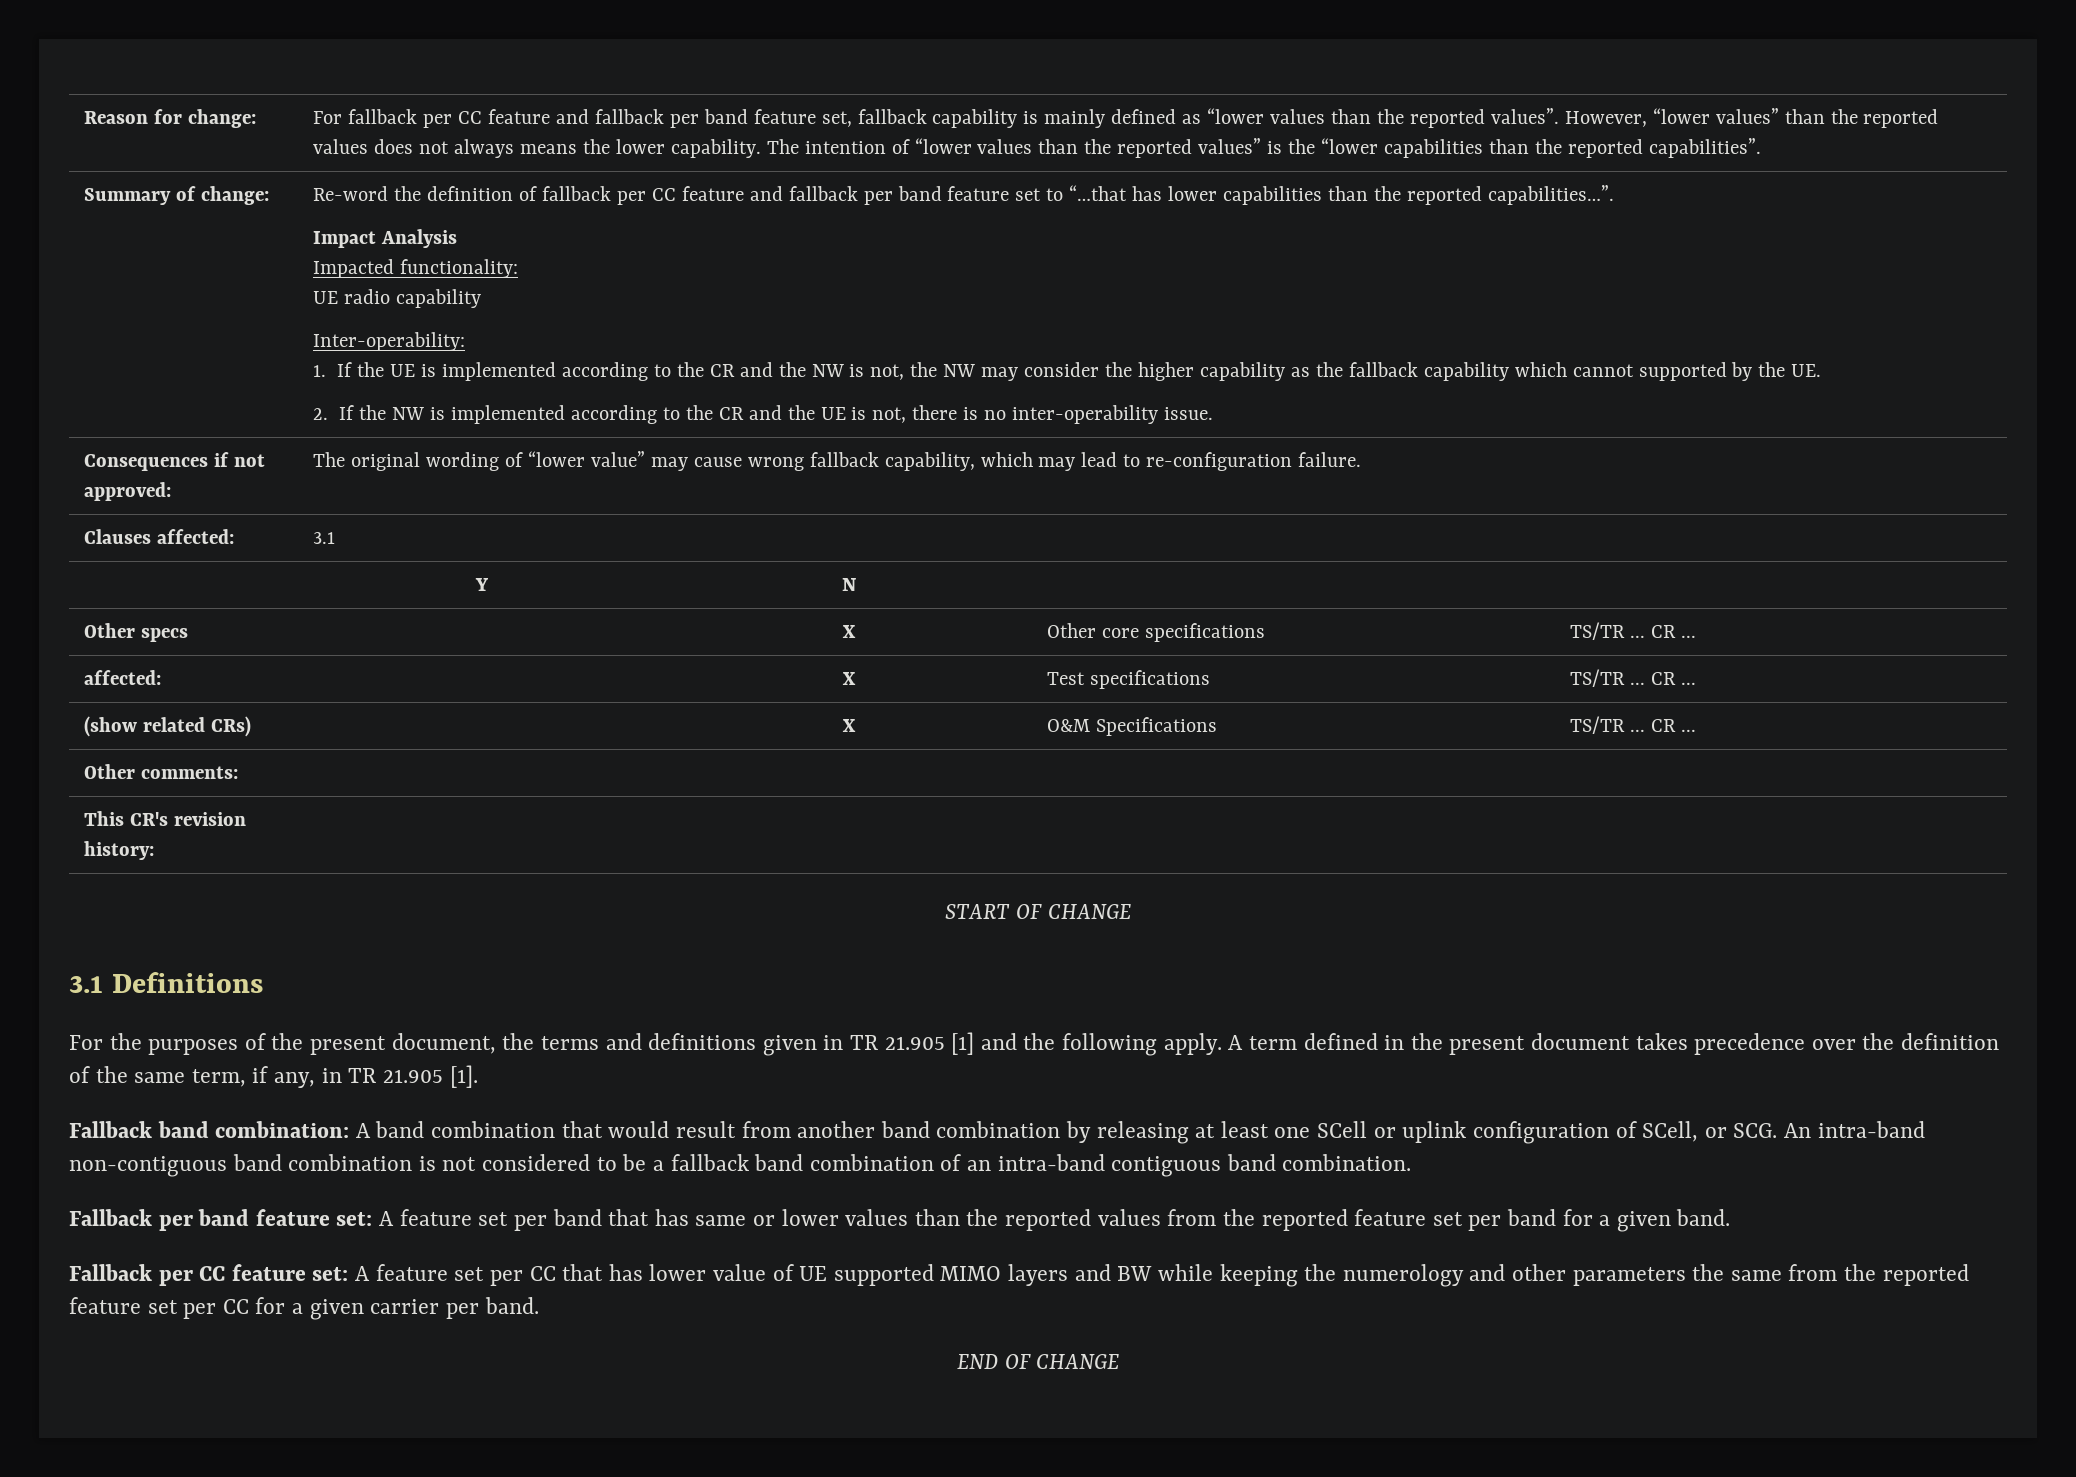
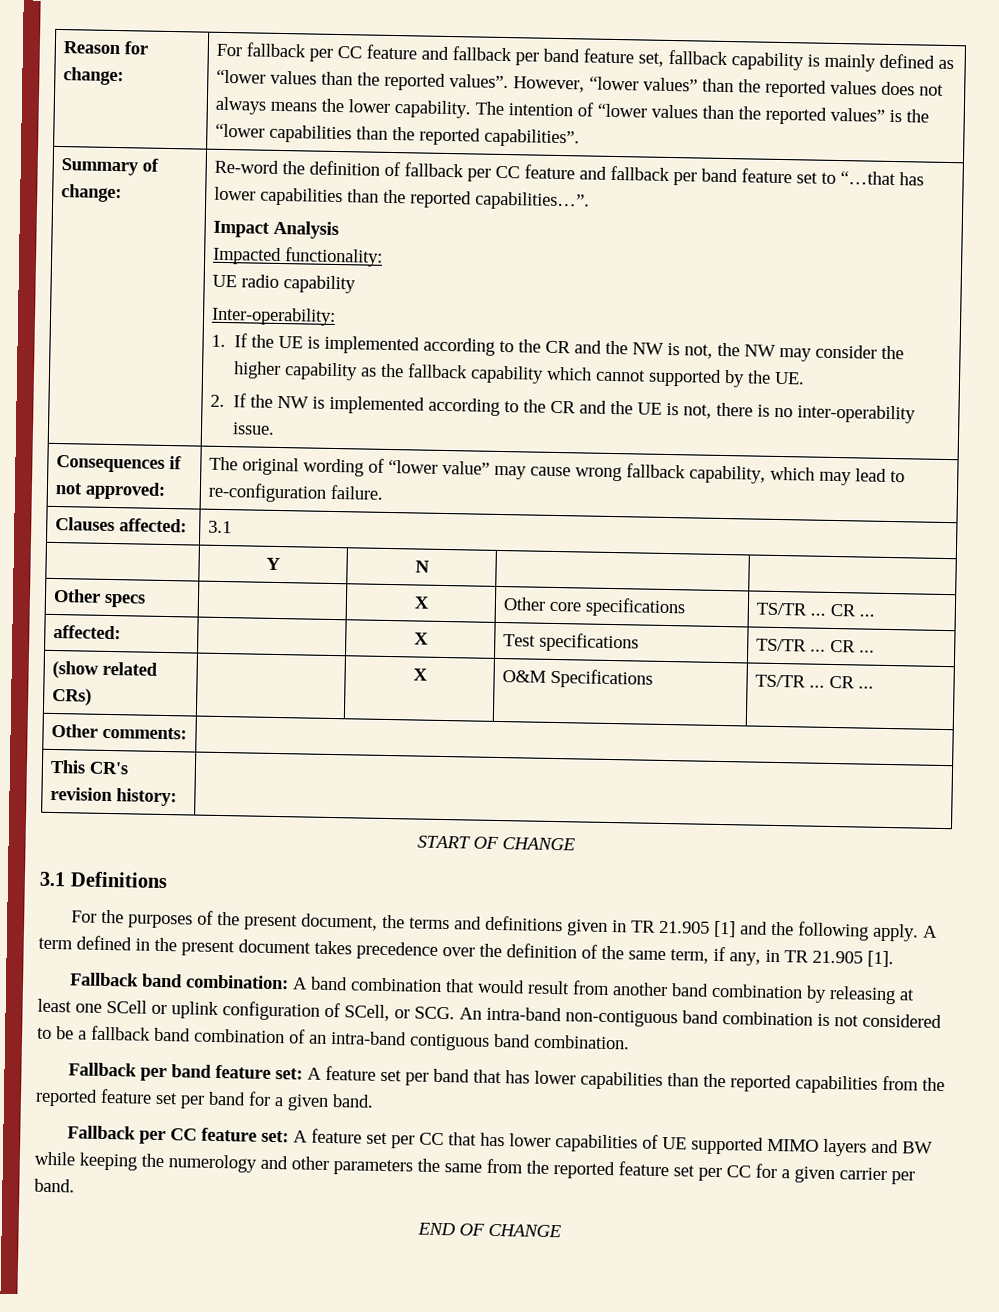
[695,1209,1161,1231] same or lower values than the reported values -> [534,1070,879,1094] lower capabilities than the reported capabilities
[712,1264,766,1281] value -> [555,1134,639,1153] capabilities

